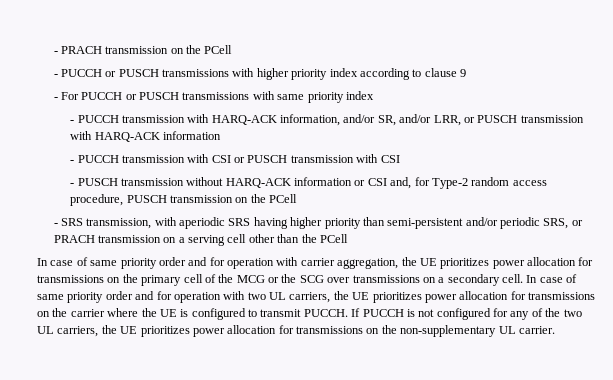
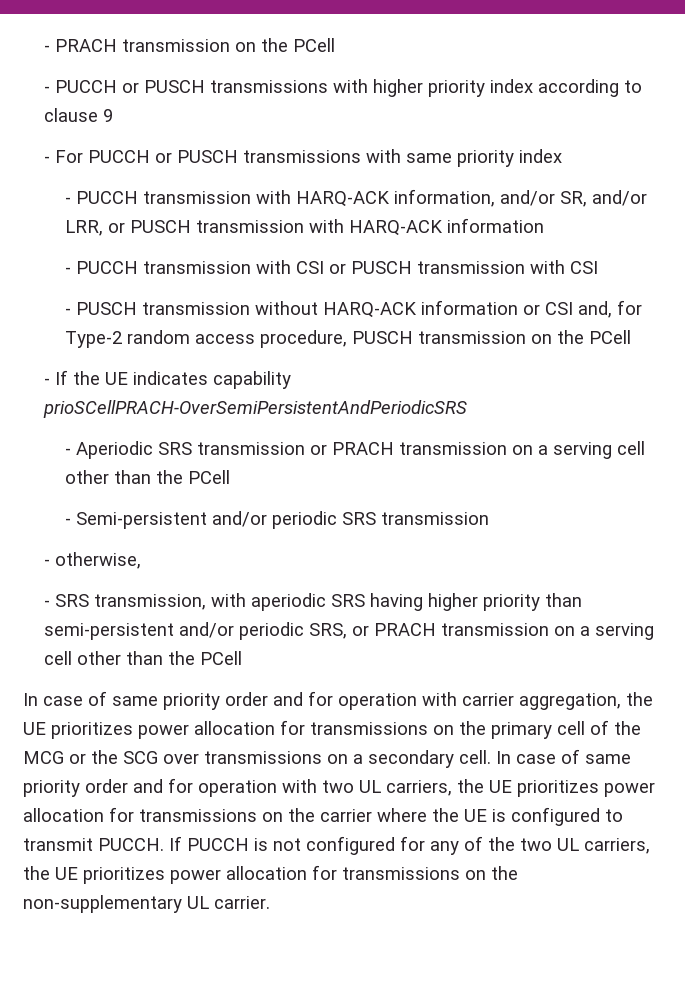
(298, 198) none -> [43,370,291,389] [42,400,467,418] [64,441,645,459] [64,470,230,484] [64,511,489,529] [43,552,141,569] // - If the UE indicates capability prioSCellPRACH-OverSemiPersistentAndPeriodicSRS // - Aperiodic SRS transmission or PRACH transmission on a serving cell other than the PCell // - Semi-persistent and/or periodic SRS transmission // - otherwise,

